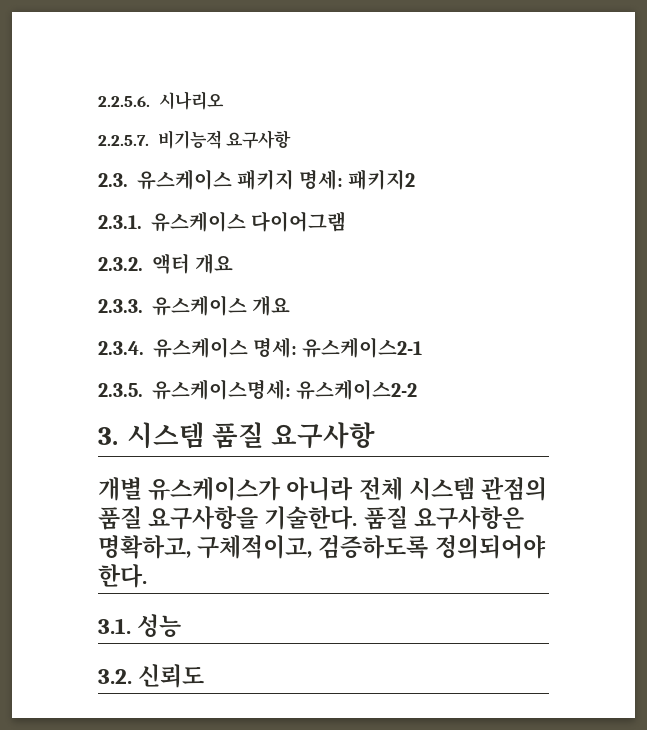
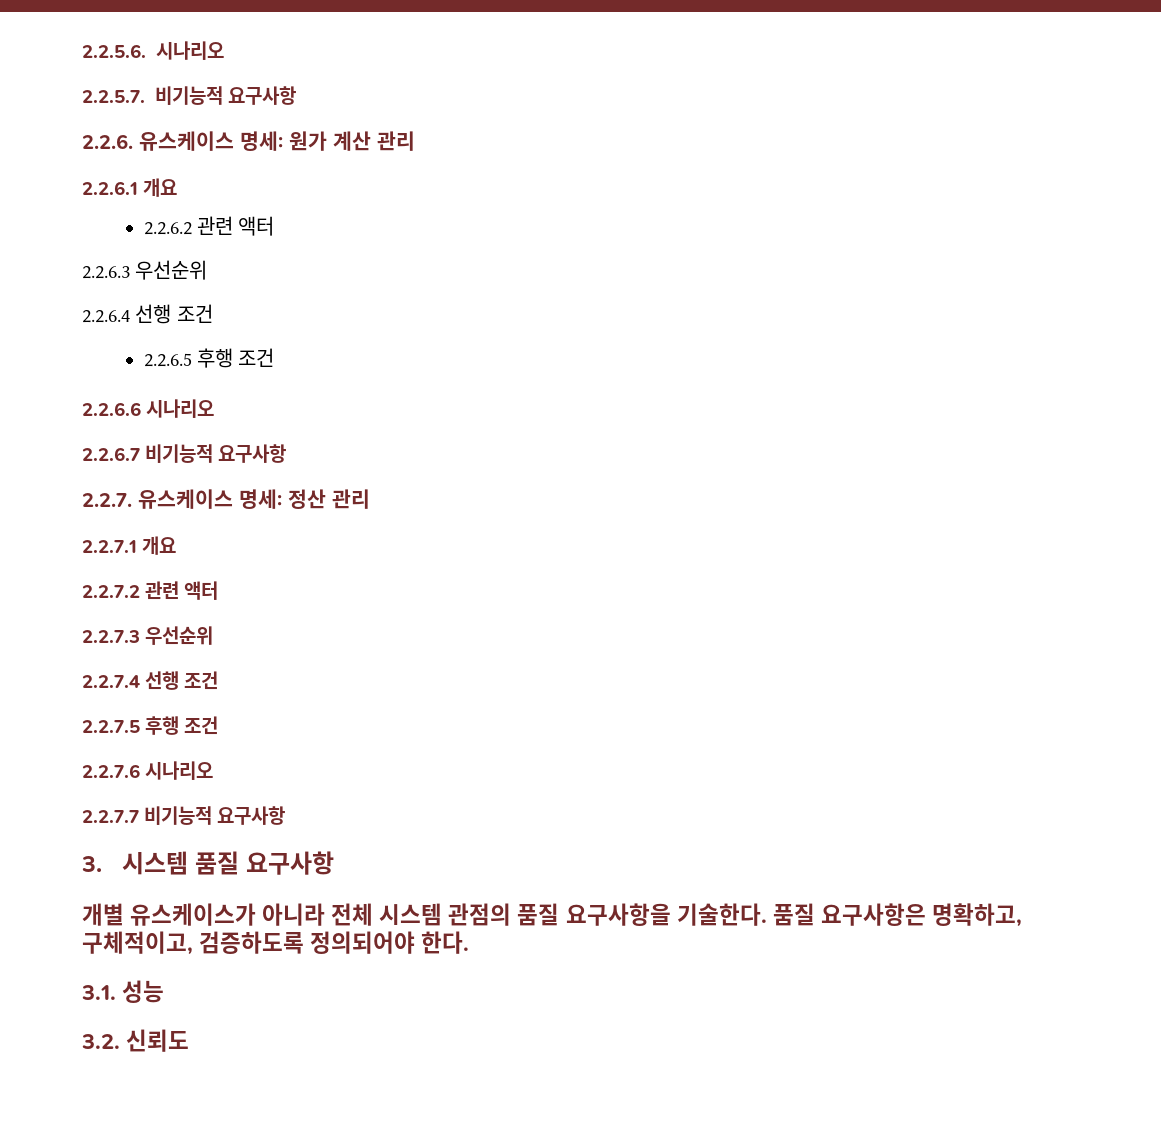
[98,169,416,190] [98,211,346,232] [98,253,233,274] [98,295,290,316] [98,337,423,358] [98,379,417,400] 2.3. 유스케이스 패키지 명세: 패키지2 // 2.3.1. 유스케이스 다이어그램 // 2.3.2. 액터 개요 // 2.3.3. 유스케이스 개요 // 2.3.4. 유스케이스 명세: 유스케이스2-1 // 2.3.5. 유스케이스명세: 유스케이스2-2 -> [82,131,415,151] [82,178,178,197] [143,216,275,236] [82,260,208,280] [82,304,213,324] [143,348,275,368] [82,399,215,418] [82,444,287,463] [82,489,370,509] [82,536,177,555] [82,581,219,600] [82,626,214,645] [82,671,219,690] [82,716,219,735] [82,761,214,780] [82,806,286,825] 2.2.6. 유스케이스 명세: 원가 계산 관리 // 2.2.6.1 개요 // 2.2.6.2 관련 액터 // 2.2.6.3 우선순위 // 2.2.6.4 선행 조건 // 2.2.6.5 후행 조건 // 2.2.6.6 시나리오 // 2.2.6.7 비기능적 요구사항 // 2.2.7. 유스케이스 명세: 정산 관리 // 2.2.7.1 개요 // 2.2.7.2 관련 액터 // 2.2.7.3 우선순위 // 2.2.7.4 선행 조건 // 2.2.7.5 후행 조건 // 2.2.7.6 시나리오 // 2.2.7.7 비기능적 요구사항

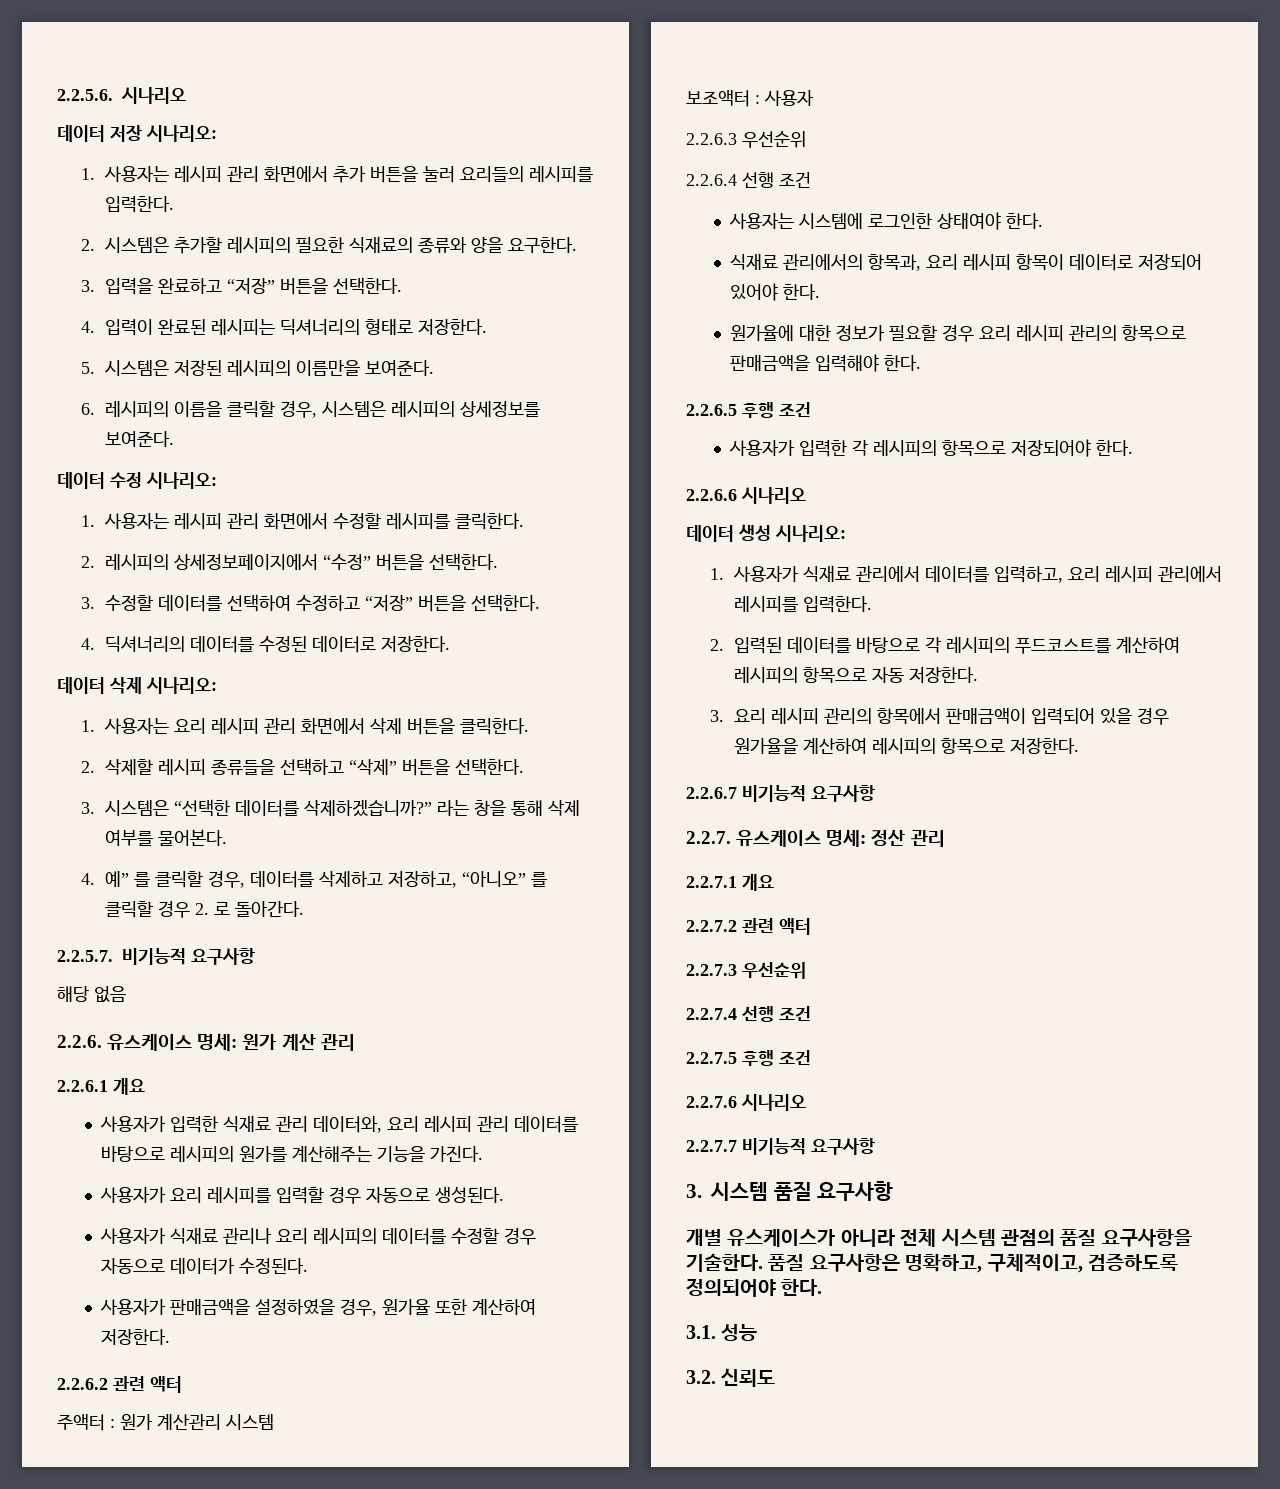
(224, 50) none -> [57,125,217,142] [80,165,593,183] [104,196,174,213] [80,236,577,254] [80,277,402,295] [80,318,487,336] [80,360,434,376] [80,401,540,418] [104,431,174,447] [57,472,217,489] [80,512,524,530] [80,553,498,571] [80,594,540,612] [80,636,450,653] [57,677,217,694] [80,717,529,735] [80,758,524,776] [80,799,580,817] [104,829,227,846] [80,871,547,888] [104,901,304,918] // 데이터 저장 시나리오: // 1. 사용자는 레시피 관리 화면에서 추가 버튼을 눌러 요리들의 레시피를 입력한다. // 2. 시스템은 추가할 레시피의 필요한 식재료의 종류와 양을 요구한다. // 3. 입력을 완료하고 “저장” 버튼을 선택한다. // 4. 입력이 완료된 레시피는 딕셔너리의 형태로 저장한다. // 5. 시스템은 저장된 레시피의 이름만을 보여준다. // 6. 레시피의 이름을 클릭할 경우, 시스템은 레시피의 상세정보를 보여준다. // 데이터 수정 시나리오: // 1. 사용자는 레시피 관리 화면에서 수정할 레시피를 클릭한다. // 2. 레시피의 상세정보페이지에서 “수정” 버튼을 선택한다. // 3. 수정할 데이터를 선택하여 수정하고 “저장” 버튼을 선택한다. // 4. 딕셔너리의 데이터를 수정된 데이터로 저장한다. // 데이터 삭제 시나리오: // 1. 사용자는 요리 레시피 관리 화면에서 삭제 버튼을 클릭한다. // 2. 삭제할 레시피 종류들을 선택하고 “삭제” 버튼을 선택한다. // 3. 시스템은 “선택한 데이터를 삭제하겠습니까?” 라는 창을 통해 삭제 여부를 물어본다. // 4. 예” 를 클릭할 경우, 데이터를 삭제하고 저장하고, “아니오” 를 클릭할 경우 2. 로 돌아간다.
(297, 95) none -> [57,986,126,1003] // 해당 없음
[143,216,275,236] 2.2.6.2 관련 액터 -> [99,1115,578,1133] [100,1145,483,1162] [99,1187,504,1204] [99,1227,536,1245] [100,1258,308,1275] [99,1298,536,1316] [100,1329,170,1345] [57,1376,182,1393] [57,1413,274,1431] [686,90,814,107] 사용자가 입력한 식재료 관리 데이터와, 요리 레시피 관리 데이터를 바탕으로 레시피의 원가를 계산해주는 기능을 가진다. // 사용자가 요리 레시피를 입력할 경우 자동으로 생성된다. // 사용자가 식재료 관리나 요리 레시피의 데이터를 수정할 경우 자동으로 데이터가 수정된다. // 사용자가 판매금액을 설정하였을 경우, 원가율 또한 계산하여 저장한다. // 2.2.6.2 관련 액터 // 주액터 : 원가 계산관리 시스템 // 보조액터 : 사용자
[143,348,275,368] [82,399,215,418] 2.2.6.5 후행 조건 // 2.2.6.6 시나리오 -> [728,212,1043,230] [729,253,1202,271] [729,283,820,301] [729,325,1186,342] [729,354,921,372] [686,402,811,418] [728,439,1133,457] [686,487,806,504] [686,524,846,542] [709,565,1222,583] [733,596,872,613] [709,636,1180,654] [733,667,978,684] [709,708,1169,725] [733,737,1079,755] 사용자는 시스템에 로그인한 상태여야 한다. // 식재료 관리에서의 항목과, 요리 레시피 항목이 데이터로 저장되어 있어야 한다. // 원가율에 대한 정보가 필요할 경우 요리 레시피 관리의 항목으로 판매금액을 입력해야 한다. // 2.2.6.5 후행 조건 // 사용자가 입력한 각 레시피의 항목으로 저장되어야 한다. // 2.2.6.6 시나리오 // 데이터 생성 시나리오: // 1. 사용자가 식재료 관리에서 데이터를 입력하고, 요리 레시피 관리에서 레시피를 입력한다. // 2. 입력된 데이터를 바탕으로 각 레시피의 푸드코스트를 계산하여 레시피의 항목으로 자동 저장한다. // 3. 요리 레시피 관리의 항목에서 판매금액이 입력되어 있을 경우 원가율을 계산하여 레시피의 항목으로 저장한다.

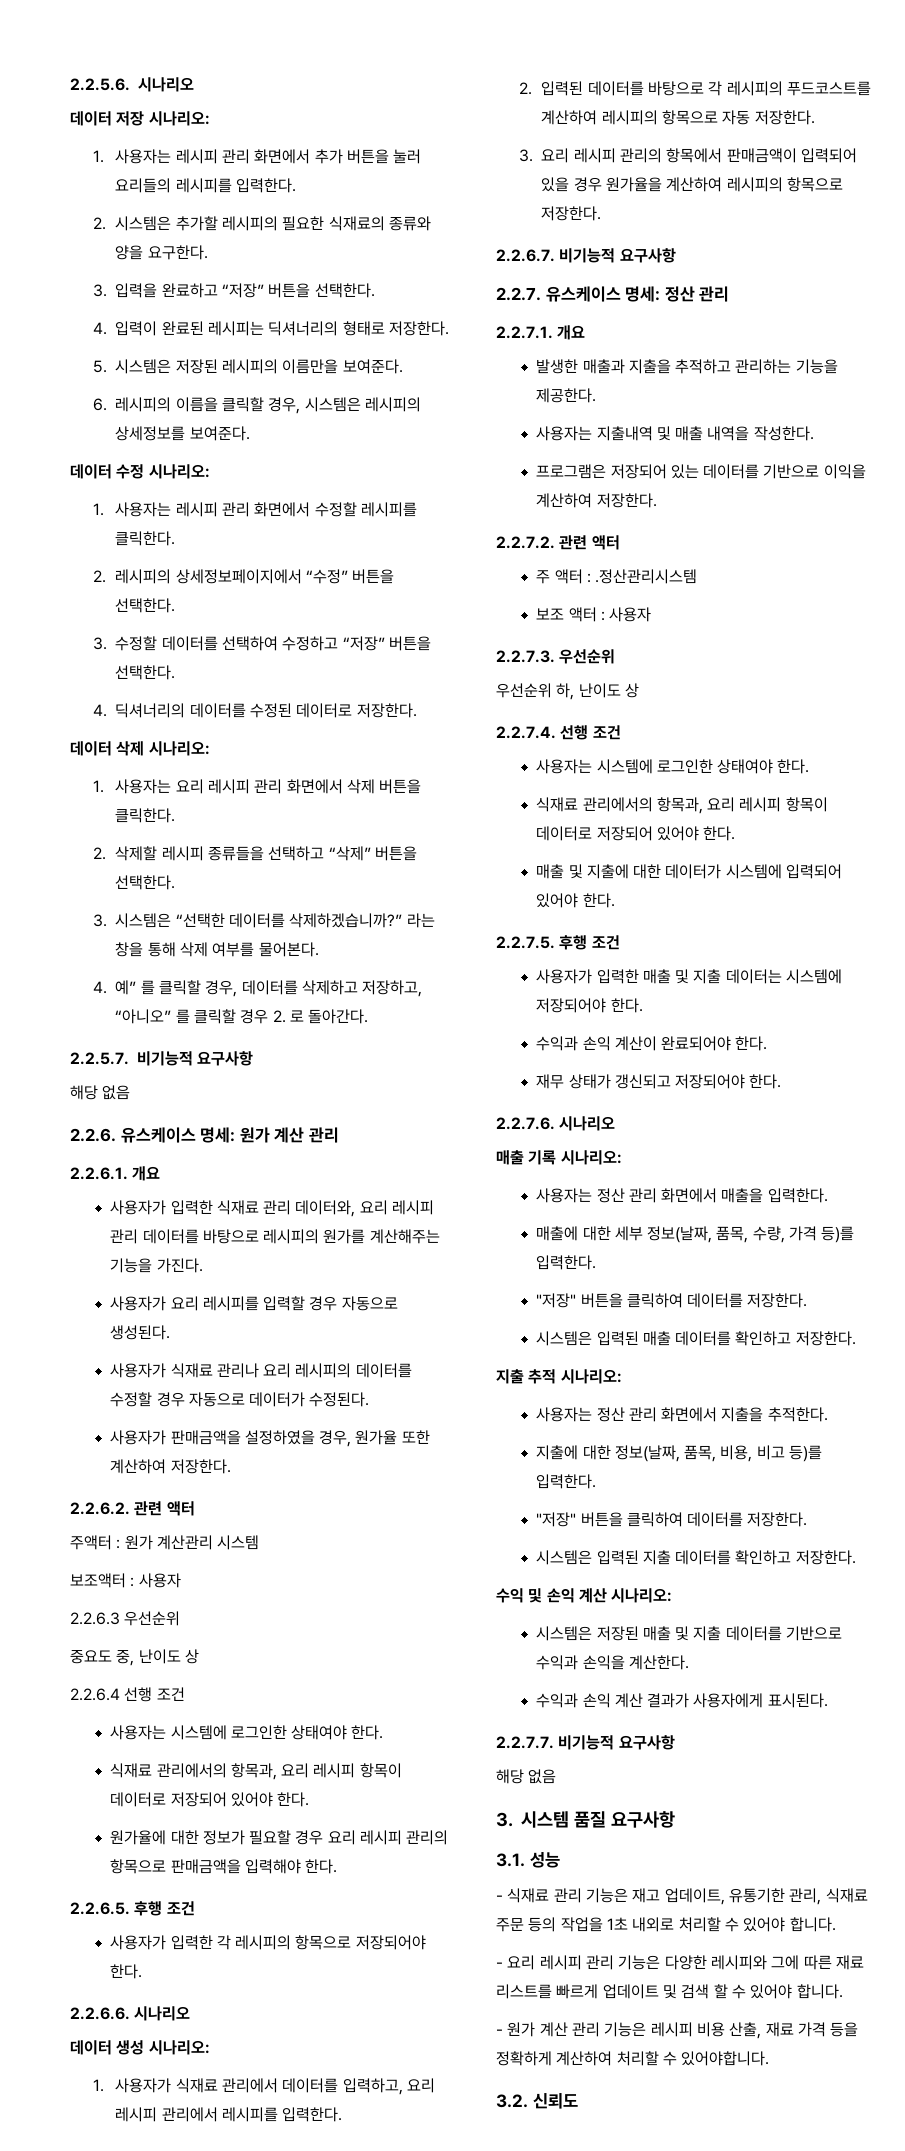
[57,1080,108,1092] 2.2.6.1 -> [70,1167,128,1180] 2.2.6.1.
[57,1378,108,1390] 2.2.6.2 -> [70,1502,130,1515] 2.2.6.2.
(806, 139) none -> [70,1649,199,1666] // 중요도 중, 난이도 상
[686,404,737,416] 2.2.6.5 -> [70,1902,130,1915] 2.2.6.5.
[686,489,737,501] 2.2.6.6 -> [70,2007,130,2020] 2.2.6.6.
[686,787,737,799] 2.2.6.7 -> [496,249,555,262] 2.2.6.7.
[686,874,774,891] [686,918,811,935] [686,962,806,979] [686,1006,811,1022] [686,1050,811,1066] [686,1094,806,1111] [686,1138,875,1155] 2.2.7.1 개요 // 2.2.7.2 관련 액터 // 2.2.7.3 우선순위 // 2.2.7.4 선행 조건 // 2.2.7.5 후행 조건 // 2.2.7.6 시나리오 // 2.2.7.7 비기능적 요구사항 -> [496,325,586,340] [536,359,838,374] [536,388,597,403] [536,426,814,441] [536,464,866,479] [536,493,657,508] [496,535,620,550] [536,569,698,584] [536,607,652,622] [496,649,616,664] [496,683,639,700] [496,725,621,740] [536,759,810,774] [536,797,828,814] [536,826,736,841] [536,864,843,879] [536,893,615,908] [496,935,620,950] [536,969,843,984] [536,998,643,1013] [536,1036,768,1051] [536,1074,782,1089] [496,1116,616,1131] [496,1150,622,1165] [536,1188,828,1203] [536,1226,855,1243] [536,1255,597,1270] [536,1293,808,1308] [536,1331,856,1346] [496,1369,622,1384] [536,1407,828,1422] [536,1445,823,1462] [536,1474,597,1489] [536,1512,808,1527] [536,1550,856,1565] [496,1588,673,1603] [536,1626,843,1641] [536,1655,689,1670] [536,1693,828,1708] [496,1735,675,1750] [496,1769,557,1784] 2.2.7.1. 개요 // 발생한 매출과 지출을 추적하고 관리하는 기능을 제공한다. // 사용자는 지출내역 및 매출 내역을 작성한다. // 프로그램은 저장되어 있는 데이터를 기반으로 이익을 계산하여 저장한다. // 2.2.7.2. 관련 액터 // 주 액터 : .정산관리시스템 // 보조 액터 : 사용자 // 2.2.7.3. 우선순위 // 우선순위 하, 난이도 상 // 2.2.7.4. 선행 조건 // 사용자는 시스템에 로그인한 상태여야 한다. // 식재료 관리에서의 항목과, 요리 레시피 항목이 데이터로 저장되어 있어야 한다. // 매출 및 지출에 대한 데이터가 시스템에 입력되어 있어야 한다. // 2.2.7.5. 후행 조건 // 사용자가 입력한 매출 및 지출 데이터는 시스템에 저장되어야 한다. // 수익과 손익 계산이 완료되어야 한다. // 재무 상태가 갱신되고 저장되어야 한다. // 2.2.7.6. 시나리오 // 매출 기록 시나리오: // 사용자는 정산 관리 화면에서 매출을 입력한다. // 매출에 대한 세부 정보(날짜, 품목, 수량, 가격 등)를 입력한다. // "저장" 버튼을 클릭하여 데이터를 저장한다. // 시스템은 입력된 매출 데이터를 확인하고 저장한다. // 지출 추적 시나리오: // 사용자는 정산 관리 화면에서 지출을 추적한다. // 지출에 대한 정보(날짜, 품목, 비용, 비고 등)를 입력한다. // "저장" 버튼을 클릭하여 데이터를 저장한다. // 시스템은 입력된 지출 데이터를 확인하고 저장한다. // 수익 및 손익 계산 시나리오: // 시스템은 저장된 매출 및 지출 데이터를 기반으로 수익과 손익을 계산한다. // 수익과 손익 계산 결과가 사용자에게 표시된다. // 2.2.7.7. 비기능적 요구사항 // 해당 없음
[686,1229,1192,1247] [686,1253,1178,1273] [686,1278,823,1297] [686,1324,758,1341] 개별 유스케이스가 아니라 전체 시스템 관점의 품질 요구사항을 기술한다. 품질 요구사항은 명확하고, 구체적이고, 검증하도록 정의되어야 한다. // 3.1. 성능 -> [496,1852,560,1868] [496,1888,868,1905] [496,1917,836,1932] [496,1955,864,1970] [496,1984,843,1999] [496,2022,859,2039] [496,2051,770,2066] 3.1. 성능 // - 식재료 관리 기능은 재고 업데이트, 유통기한 관리, 식재료 주문 등의 작업을 1초 내외로 처리할 수 있어야 합니다. // - 요리 레시피 관리 기능은 다양한 레시피와 그에 따른 재료 리스트를 빠르게 업데이트 및 검색 할 수 있어야 합니다. // - 원가 계산 관리 기능은 레시피 비용 산출, 재료 가격 등을 정확하게 계산하여 처리할 수 있어야합니다.

